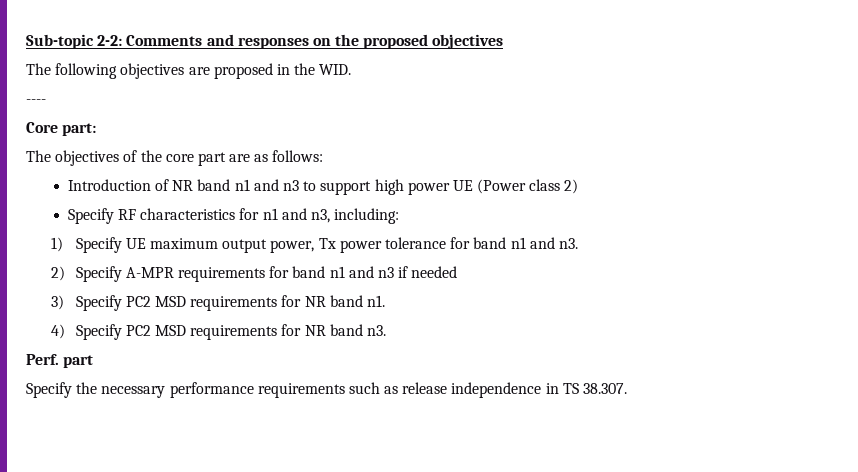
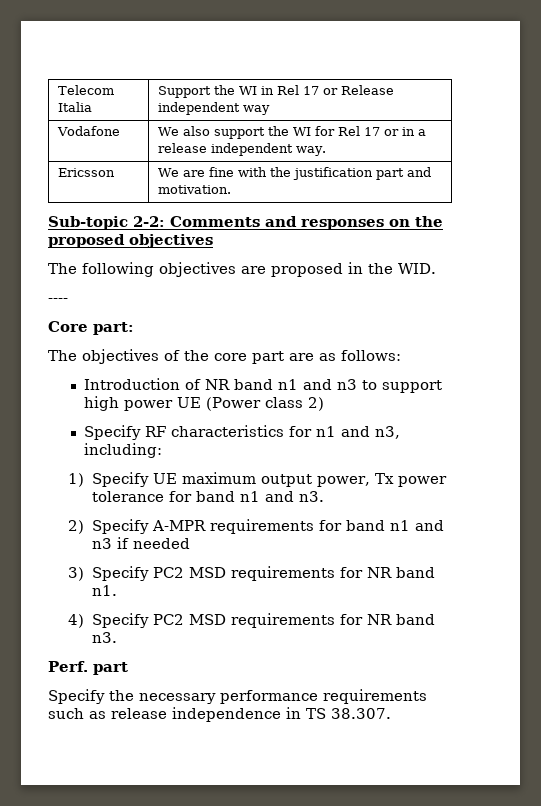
(26, 41) none -> [57,85,114,95] [57,102,92,112] [157,85,394,98] [157,102,270,115] [56,126,120,136] [157,126,426,139] [157,143,326,156] [57,168,115,177] [157,167,431,180] [157,185,231,194] Telecom Italia | Support the WI in Rel 17 or Release independent way // Vodafone | We also support the WI for Rel 17 or in a release independent way. // Ericsson | We are fine with the justification part and motivation. //

